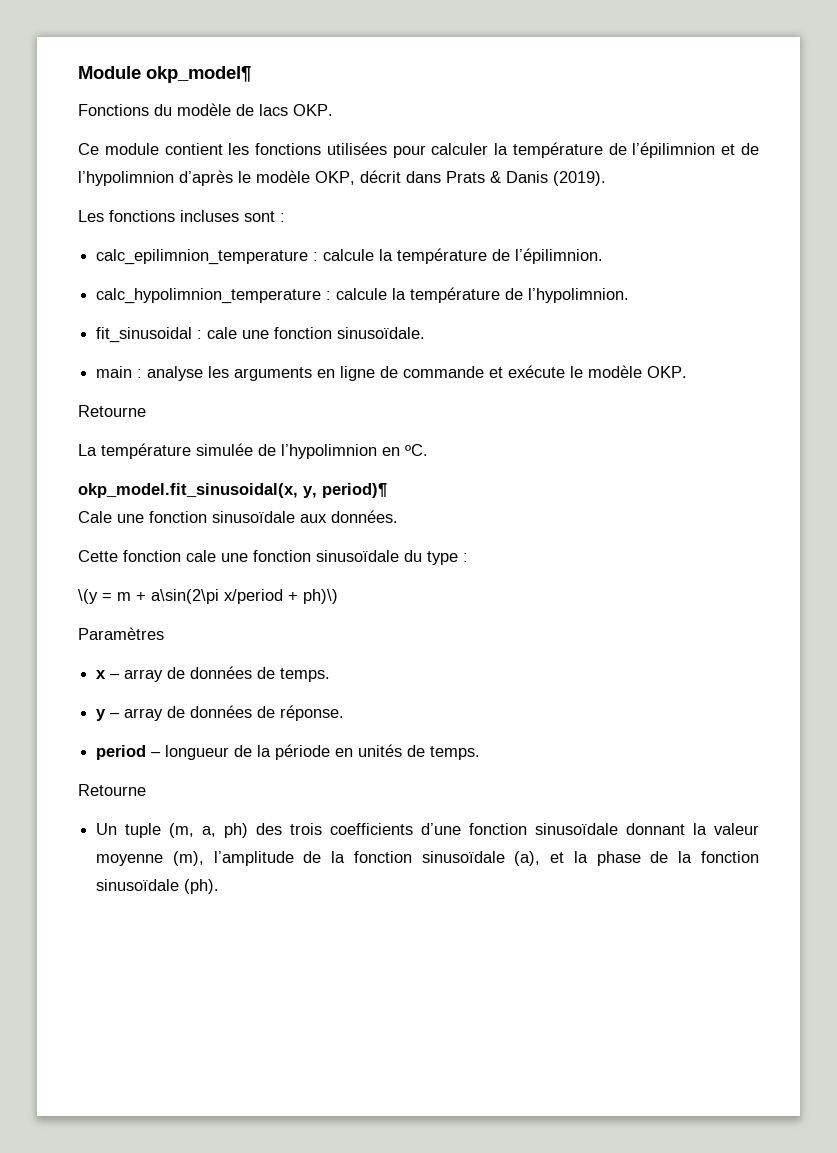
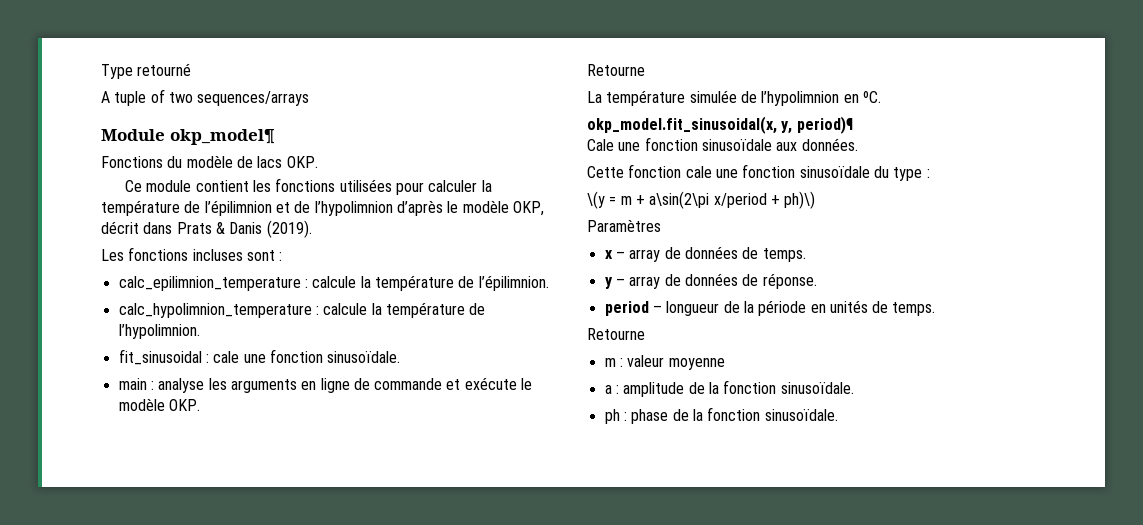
(78, 72) none -> [101,63,192,79] [101,89,310,106] Type retourné // A tuple of two sequences/arrays //
[96,823,760,838] [96,851,588,866] Un tuple (m, a, ph) des trois coefficients d’une fonction sinusoïdale donnant la valeur moyenne (m), l’amplitude de la fonction sinusoïdale (a), et la -> [604,355,725,370] [604,380,854,397] [604,409,627,424] m : valeur moyenne // a : amplitude de la fonction sinusoïdale. // ph :
[96,879,220,894] sinusoïdale (ph). -> [764,409,838,421] sinusoïdale.

